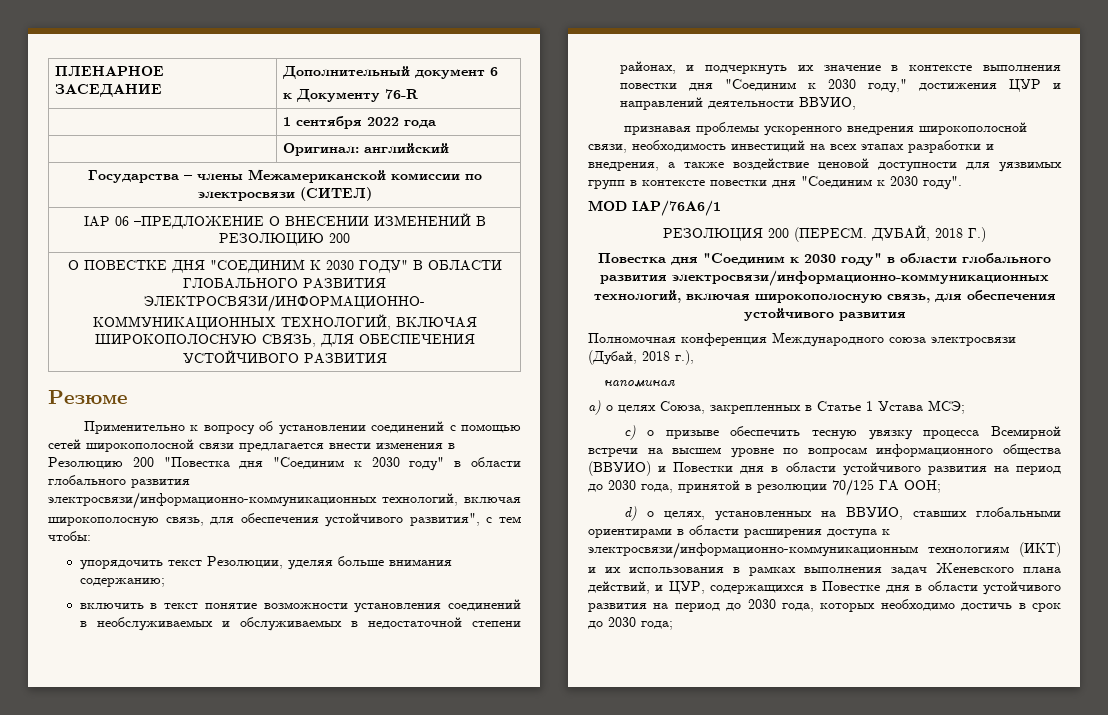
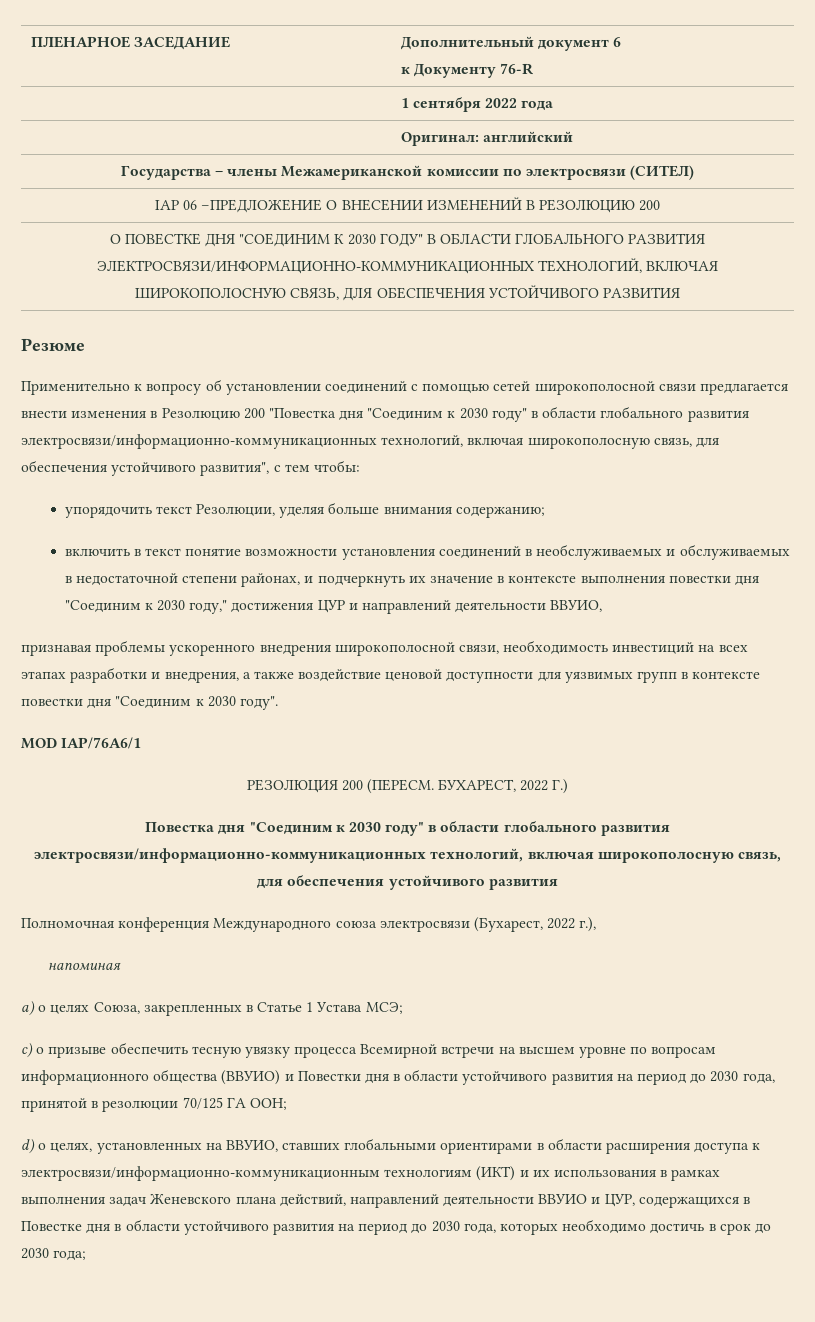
[871,225,963,241] ДУБАЙ, 2018 -> [438,779,549,792] БУХАРЕСТ, 2022
[588,350,670,365] (Дубай, 2018 -> [473,917,576,932] (Бухарест, 2022
(650, 587) none -> [349,1194,588,1208] направлений деятельности ВВУИО

